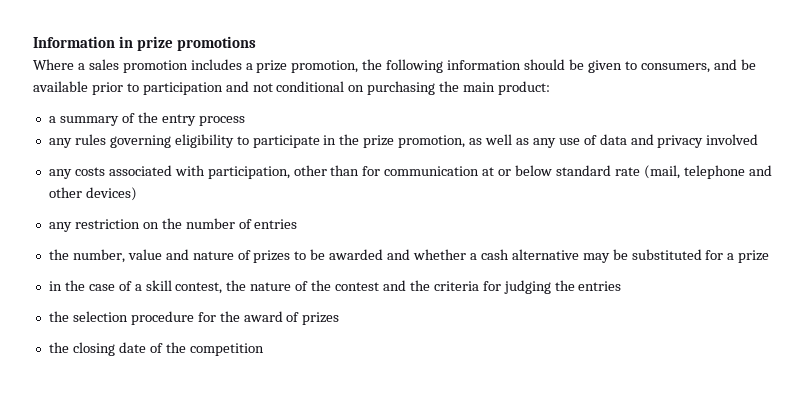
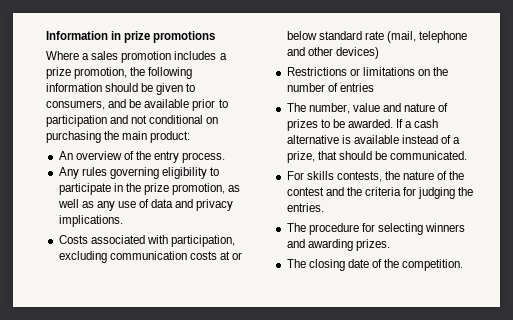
[48,116,119,126] a summary -> [58,151,122,160] An overview
[198,116,245,126] [48,138,72,148] process // any -> [182,152,226,163] [58,167,79,179] process. // Any
[706,134,759,145] [48,165,480,179] involved // any costs associated with participation, other than for communication -> [58,215,123,227] [58,235,235,247] [58,251,217,263] implications. // Costs associated with participation, excluding communication costs
[48,219,140,232] any restriction -> [286,67,415,76] Restrictions or limitations
[48,249,69,260] the -> [286,103,306,112] The
[329,249,770,263] [48,280,223,294] awarded and whether a cash alternative may be substituted for a prize // in the case of a skill contest, -> [347,119,439,128] [286,135,461,144] [286,151,468,163] [286,171,382,182] awarded. If a cash alternative is available instead of a prize, that should be communicated. // For skills contests,
[578,281,622,291] [48,311,340,325] [48,342,69,353] entries // the selection procedure for the award of prizes // the -> [286,203,324,212] [286,223,466,235] [286,239,390,251] [286,259,306,268] entries. // The procedure for selecting winners and awarding prizes. // The
[189,343,264,356] competition -> [402,259,464,271] competition.

